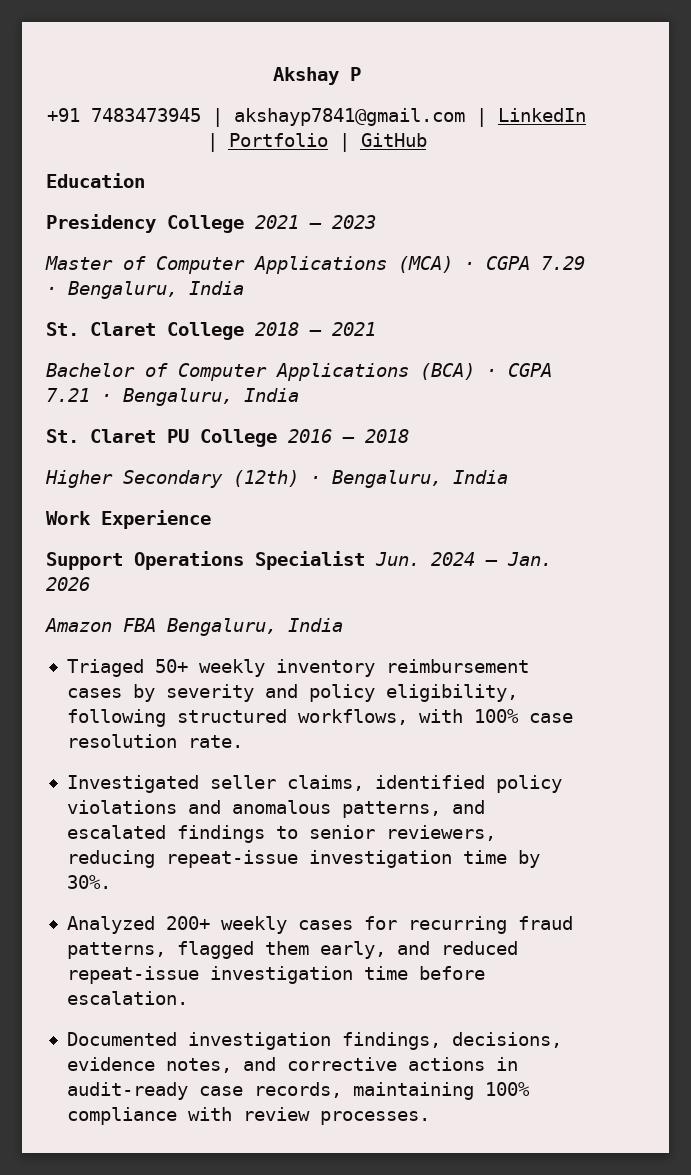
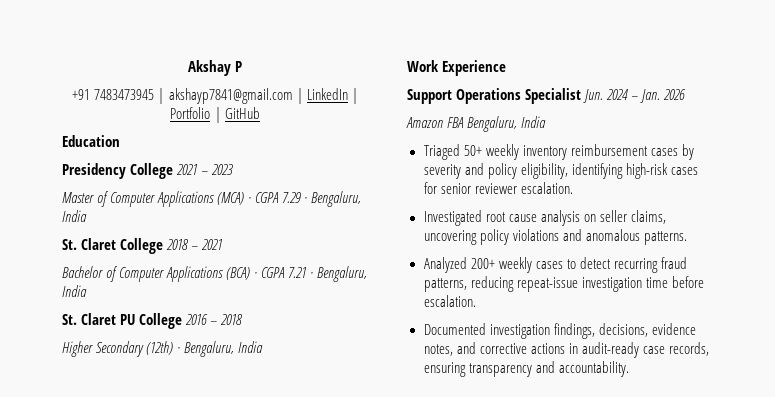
[66,709,573,727] [66,734,243,748] [66,775,199,793] following structured workflows, with 100% case resolution rate. // Investigated -> [571,163,698,179] [423,182,573,194] [423,210,596,226] identifying high-risk cases for senior reviewer escalation. // Investigated root cause analysis on
[374,775,485,789] identified -> [423,230,477,245] uncovering
[341,800,485,818] [66,825,496,843] [66,850,540,868] [66,875,111,889] patterns, and escalated findings to senior reviewers, reducing repeat-issue investigation time by 30%. -> [643,231,687,245] patterns.
[363,916,397,930] for -> [566,257,611,269] to detect
[176,941,518,959] flagged them early, and reduced -> [470,276,514,292] reducing
[352,1082,530,1100] [66,1107,430,1125] maintaining 100% compliance with review processes. -> [423,361,629,377] ensuring transparency and accountability.

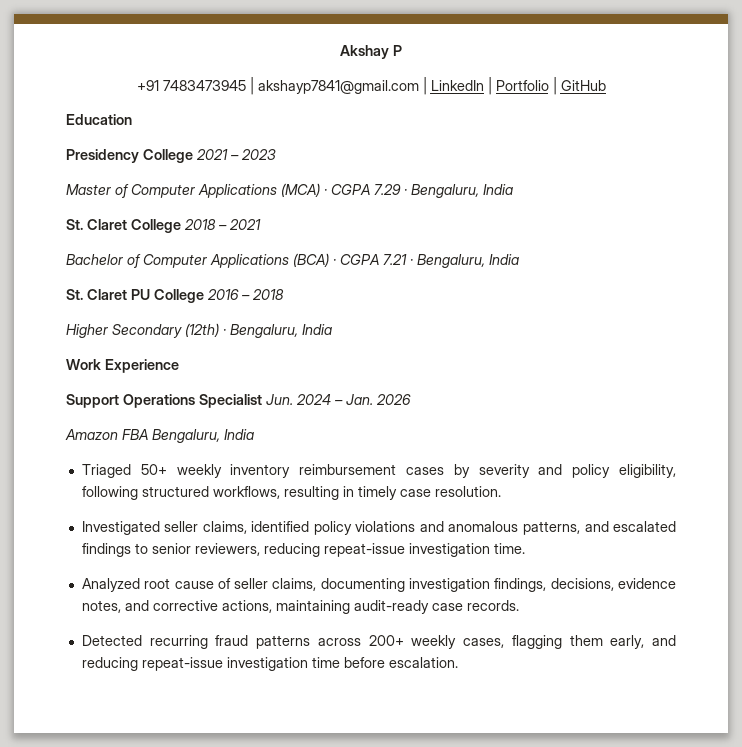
[571,163,698,179] [423,182,573,194] [423,210,666,226] [423,230,477,245] identifying high-risk cases for senior reviewer escalation. // Investigated root cause analysis on seller claims, uncovering -> [81,486,501,500] [81,521,310,535] following structured workflows, resulting in timely case resolution. // Investigated seller claims, identified
[643,231,687,245] [423,257,687,273] [423,276,704,292] [423,295,476,307] [423,323,486,335] patterns. // Analyzed 200+ weekly cases to detect recurring fraud patterns, reducing repeat-issue investigation time before escalation. // Documented -> [522,521,676,535] [81,543,525,557] [81,578,405,592] patterns, and escalated findings to senior reviewers, reducing repeat-issue investigation time. // Analyzed root cause of seller claims, documenting
[530,342,709,358] [423,361,629,377] actions in audit-ready case records, ensuring transparency and accountability. -> [221,600,519,614] [81,635,677,649] [81,657,458,671] actions, maintaining audit-ready case records. // Detected recurring fraud patterns across 200+ weekly cases, flagging them early, and reducing repeat-issue investigation time before escalation.

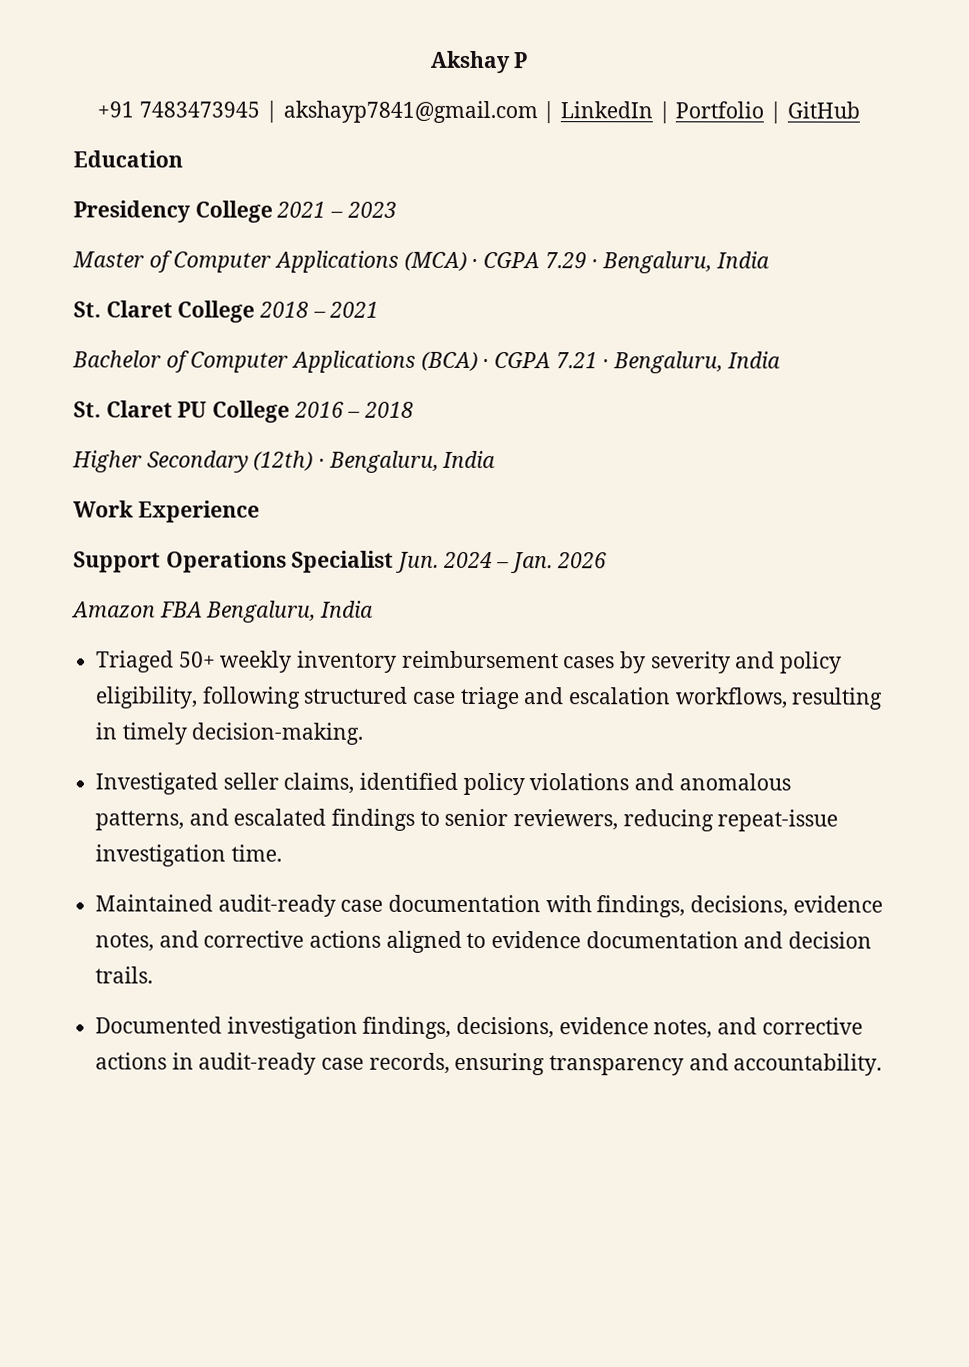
(209, 491) none -> [412,686,671,710] case triage and escalation
[399,486,501,497] case resolution. -> [191,722,364,745] decision-making.
[81,578,405,592] Analyzed root cause of seller claims, documenting -> [95,894,883,918] [95,930,873,953] [95,966,154,984] [95,1016,223,1034] Maintained audit-ready case documentation with findings, decisions, evidence notes, and corrective actions aligned to evidence documentation and decision trails. // Documented
[221,600,519,614] [81,635,677,649] [81,657,458,671] actions, maintaining audit-ready case records. // Detected recurring fraud patterns across 200+ weekly cases, flagging them early, and reducing repeat-issue investigation time before escalation. -> [95,1052,883,1076] actions in audit-ready case records, ensuring transparency and accountability.

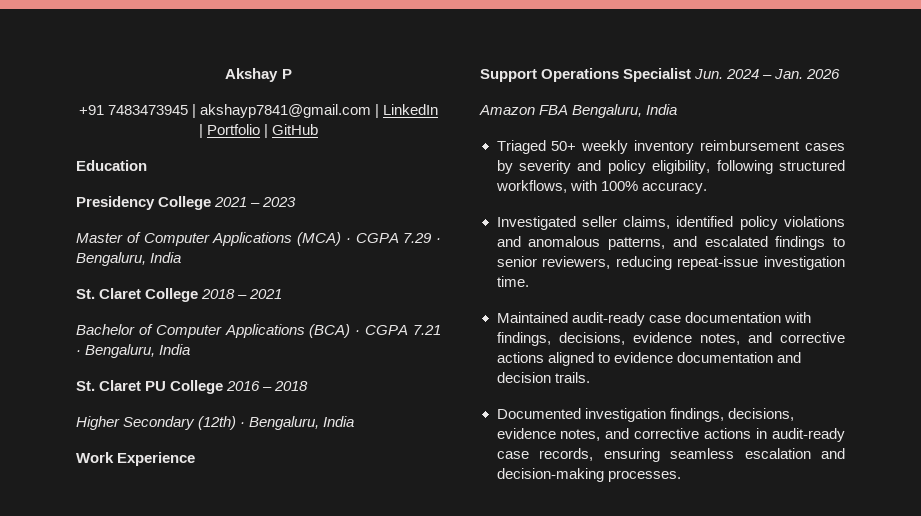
[412,686,883,710] [95,722,364,745] case triage and escalation workflows, resulting in timely decision-making. -> [495,180,707,194] workflows, with 100% accuracy.
[549,1053,883,1076] transparency and accountability. -> [670,448,845,459] [496,468,681,482] seamless escalation and decision-making processes.

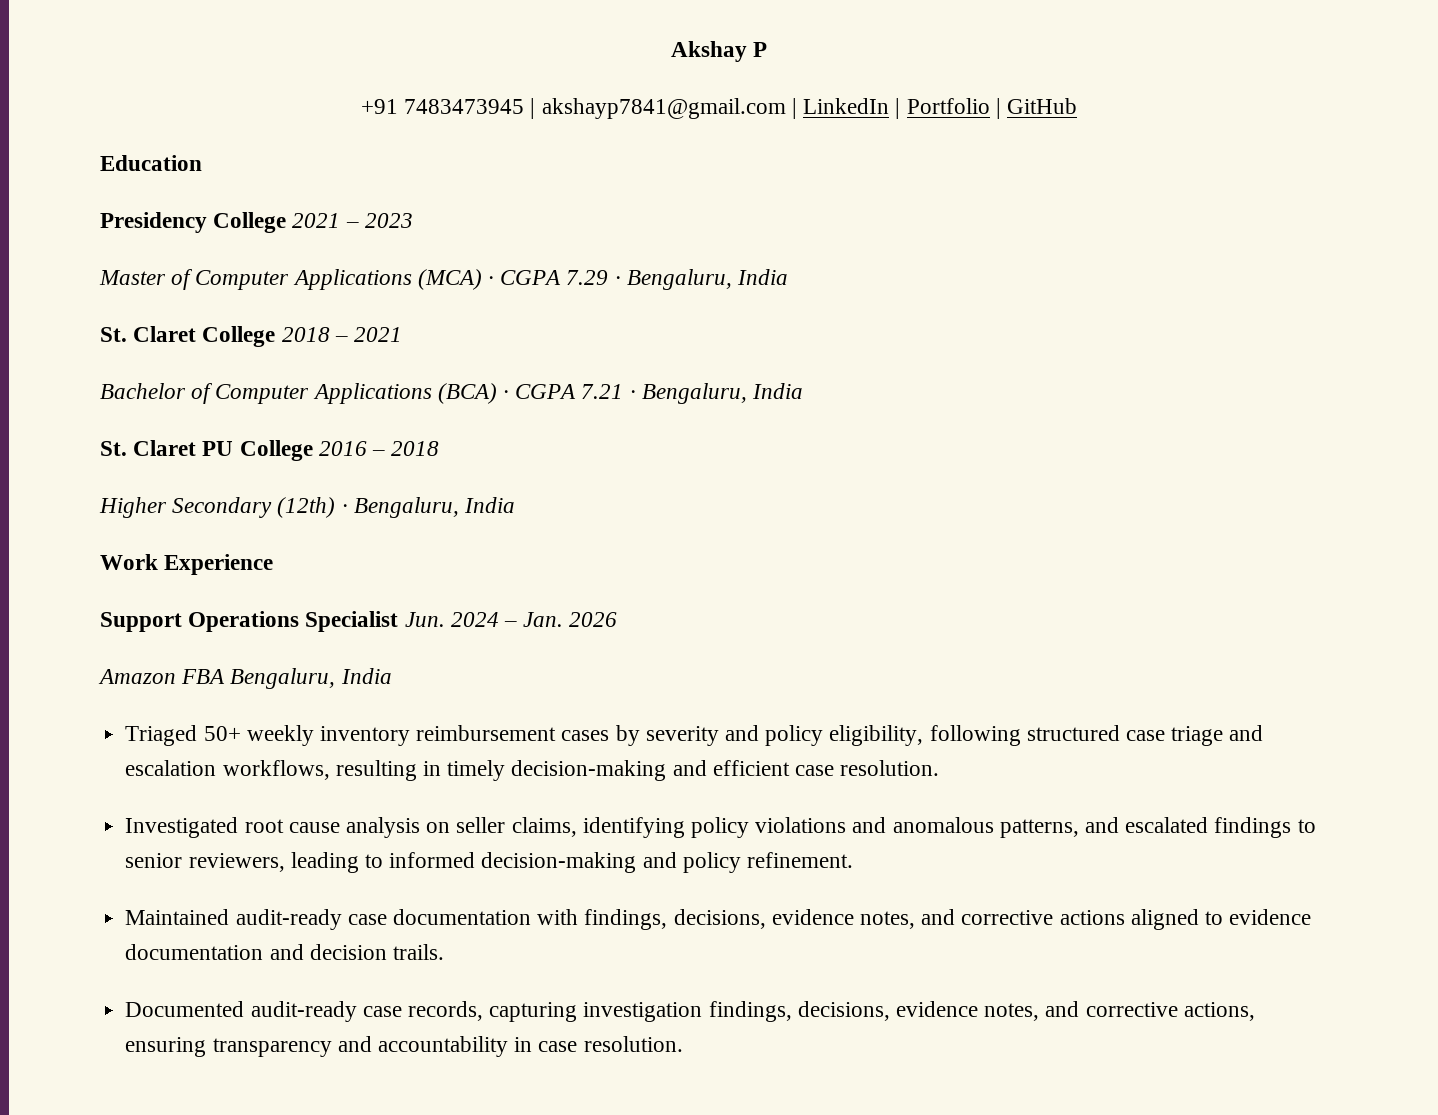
[495,180,707,194] [496,216,576,230] workflows, with 100% accuracy. // Investigated -> [1126,725,1264,746] [125,760,940,781] [125,817,451,838] case triage and escalation workflows, resulting in timely decision-making and efficient case resolution. // Investigated root cause analysis on
[676,216,734,227] identified -> [582,817,685,838] identifying
[615,256,845,270] [496,276,529,287] reducing repeat-issue investigation time. -> [290,852,853,873] leading to informed decision-making and policy refinement.
(581, 413) none -> [250,1001,578,1022] audit-ready case records, capturing
[704,428,845,442] [496,448,845,462] [496,468,681,482] actions in audit-ready case records, ensuring seamless escalation and decision-making processes. -> [1183,1002,1255,1021] [125,1036,683,1057] actions, ensuring transparency and accountability in case resolution.

